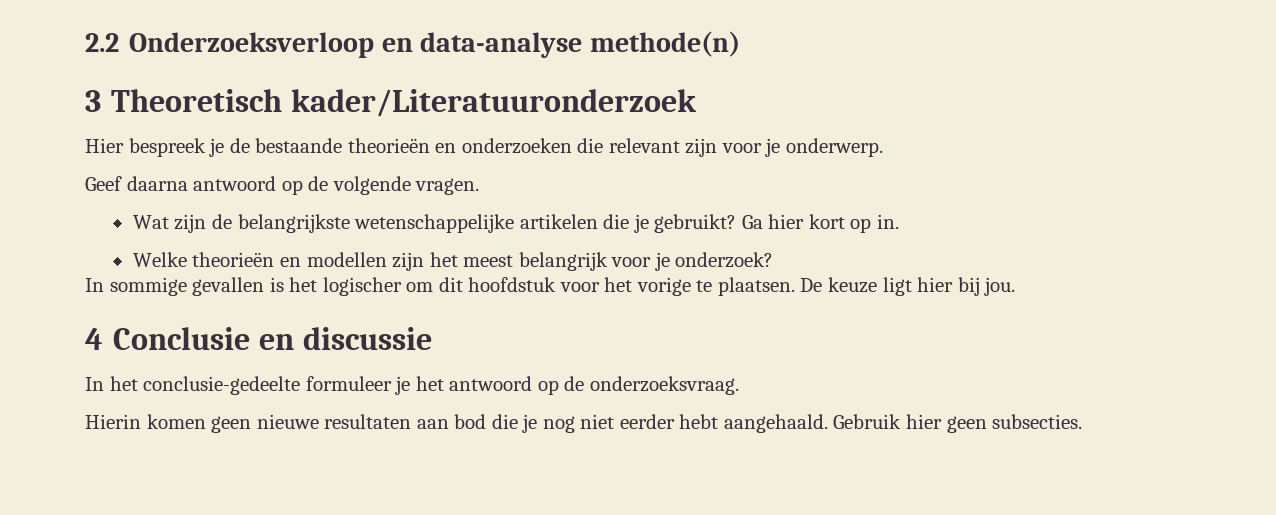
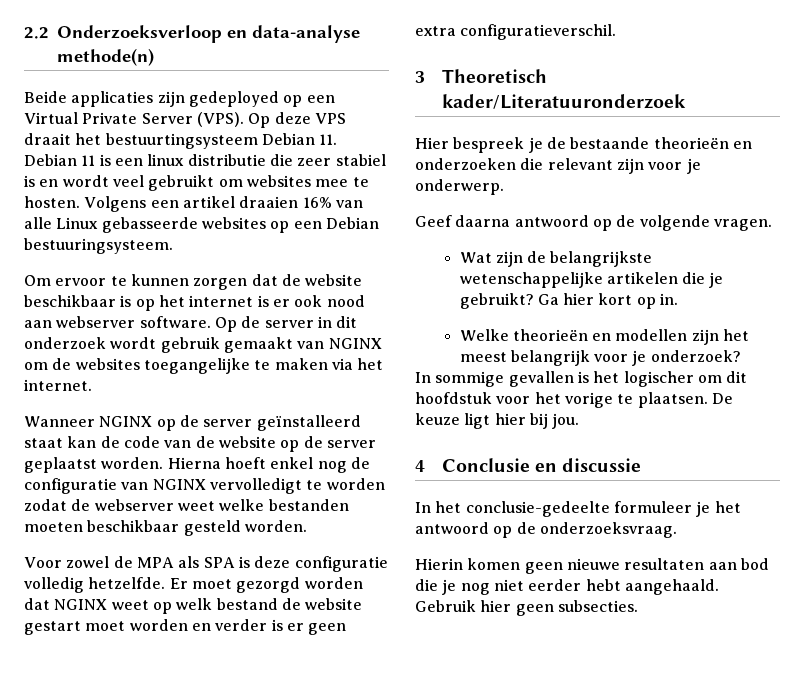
(740, 44) none -> [24,91,335,107] [24,112,346,128] [24,133,338,149] [24,154,386,166] [24,175,369,191] [24,196,363,212] [24,217,379,233] [24,238,173,254] [24,274,363,290] [24,295,365,311] [24,316,358,332] [24,337,382,353] [24,358,384,374] [24,379,92,391] [24,415,361,431] [24,436,376,452] [24,457,370,473] [24,478,385,494] [24,499,349,511] [24,520,307,536] [24,556,388,572] [24,577,363,593] [24,598,363,614] [24,619,347,635] [415,24,617,40] // Beide applicaties zijn gedeployed op een Virtual Private Server (VPS). Op deze VPS draait het bestuurtingsysteem Debian 11. Debian 11 is een linux distributie die zeer stabiel is en wordt veel gebruikt om websites mee te hosten. Volgens een artikel draaien 16% van alle Linux gebasseerde websites op een Debian bestuuringsysteem. // Om ervoor te kunnen zorgen dat de website beschikbaar is op het internet is er ook nood aan webserver software. Op de server in dit onderzoek wordt gebruik gemaakt van NGINX om de websites toegangelijke te maken via het internet. // Wanneer NGINX op de server geïnstalleerd staat kan de code van de website op de server geplaatst worden. Hierna hoeft enkel nog de configuratie van NGINX vervolledigt te worden zodat de webserver weet welke bestanden moeten beschikbaar gesteld worden. // Voor zowel de MPA als SPA is deze configuratie volledig hetzelfde. Er moet gezorgd worden dat NGINX weet op welk bestand de website gestart moet worden en verder is er geen extra configuratieverschil.

